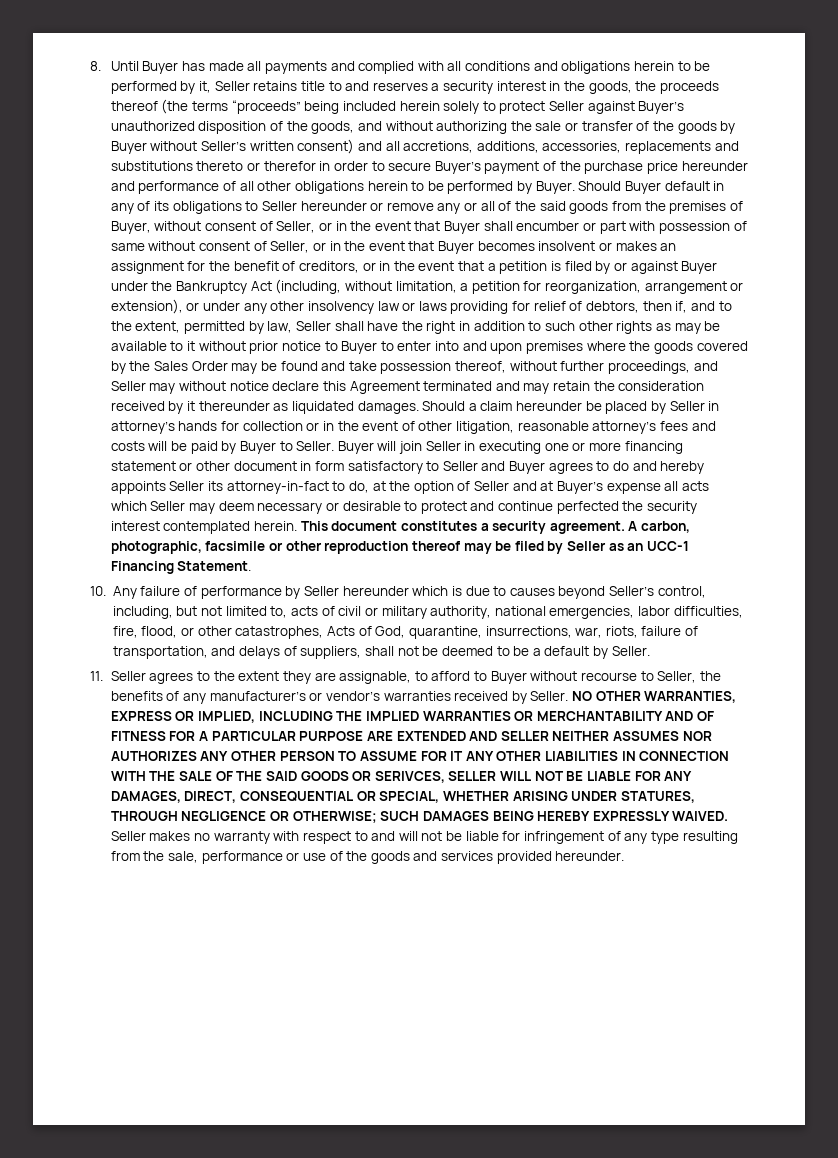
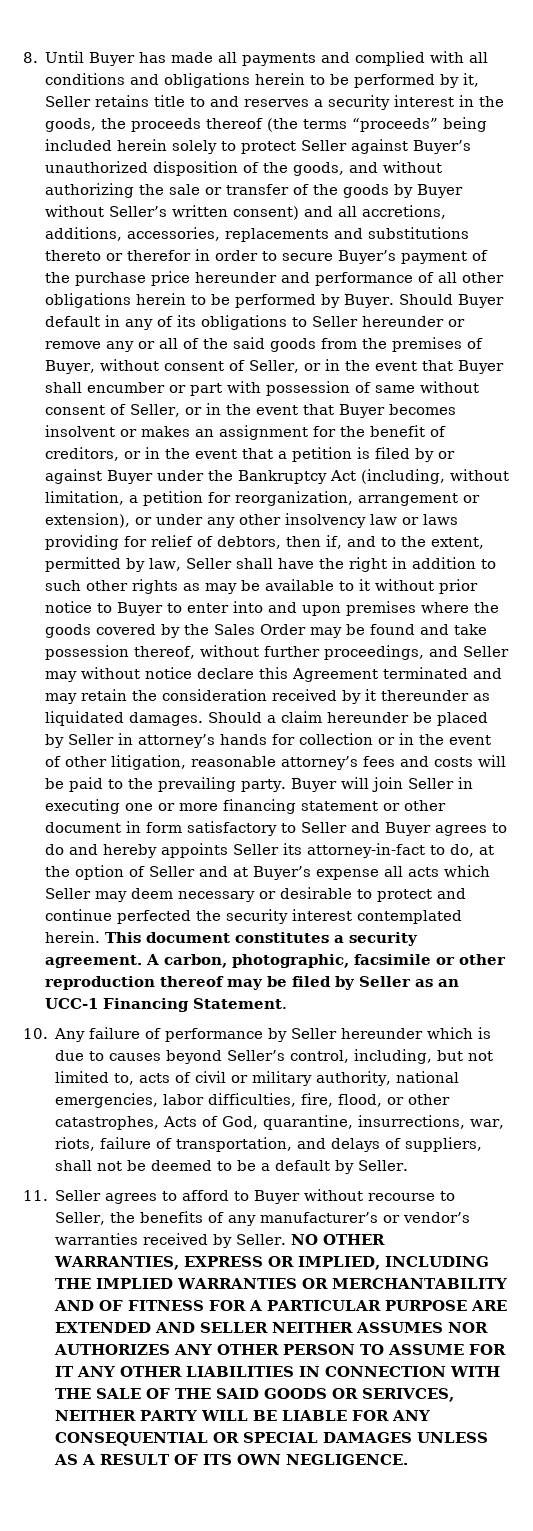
[221,441,335,454] by Buyer to Seller. -> [108,777,287,792] to the prevailing party.
[213,671,428,684] the extent they are assignable, to -> (178, 1196) none
[448,771,564,781] SELLER WILL NOT -> [55,1410,249,1421] NEITHER PARTY WILL
[110,791,695,803] [110,811,729,823] [110,831,738,844] [110,851,625,864] DAMAGES, DIRECT, CONSEQUENTIAL OR SPECIAL, WHETHER ARISING UNDER STATURES, THROUGH NEGLIGENCE OR OTHERWISE; SUCH DAMAGES BEING HEREBY EXPRESSLY WAIVED. Seller makes no warranty with respect to and will not be liable for infringement of any type resulting from the sale, performance or use of the goods and services provided hereunder. -> [55,1432,489,1446] [54,1454,409,1465] CONSEQUENTIAL OR SPECIAL DAMAGES UNLESS AS A RESULT OF ITS OWN NEGLIGENCE.

